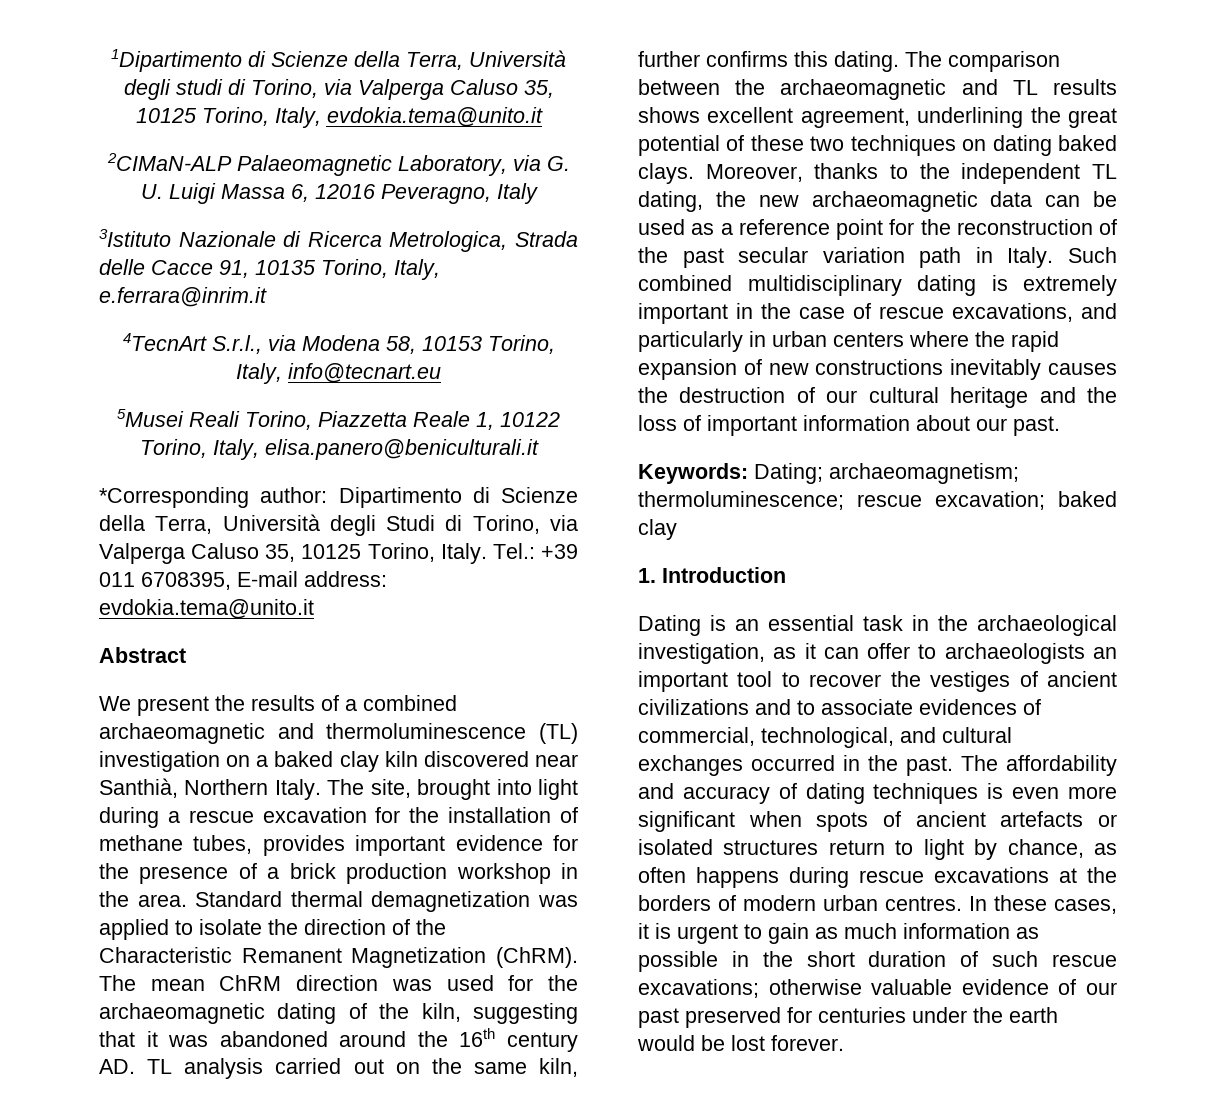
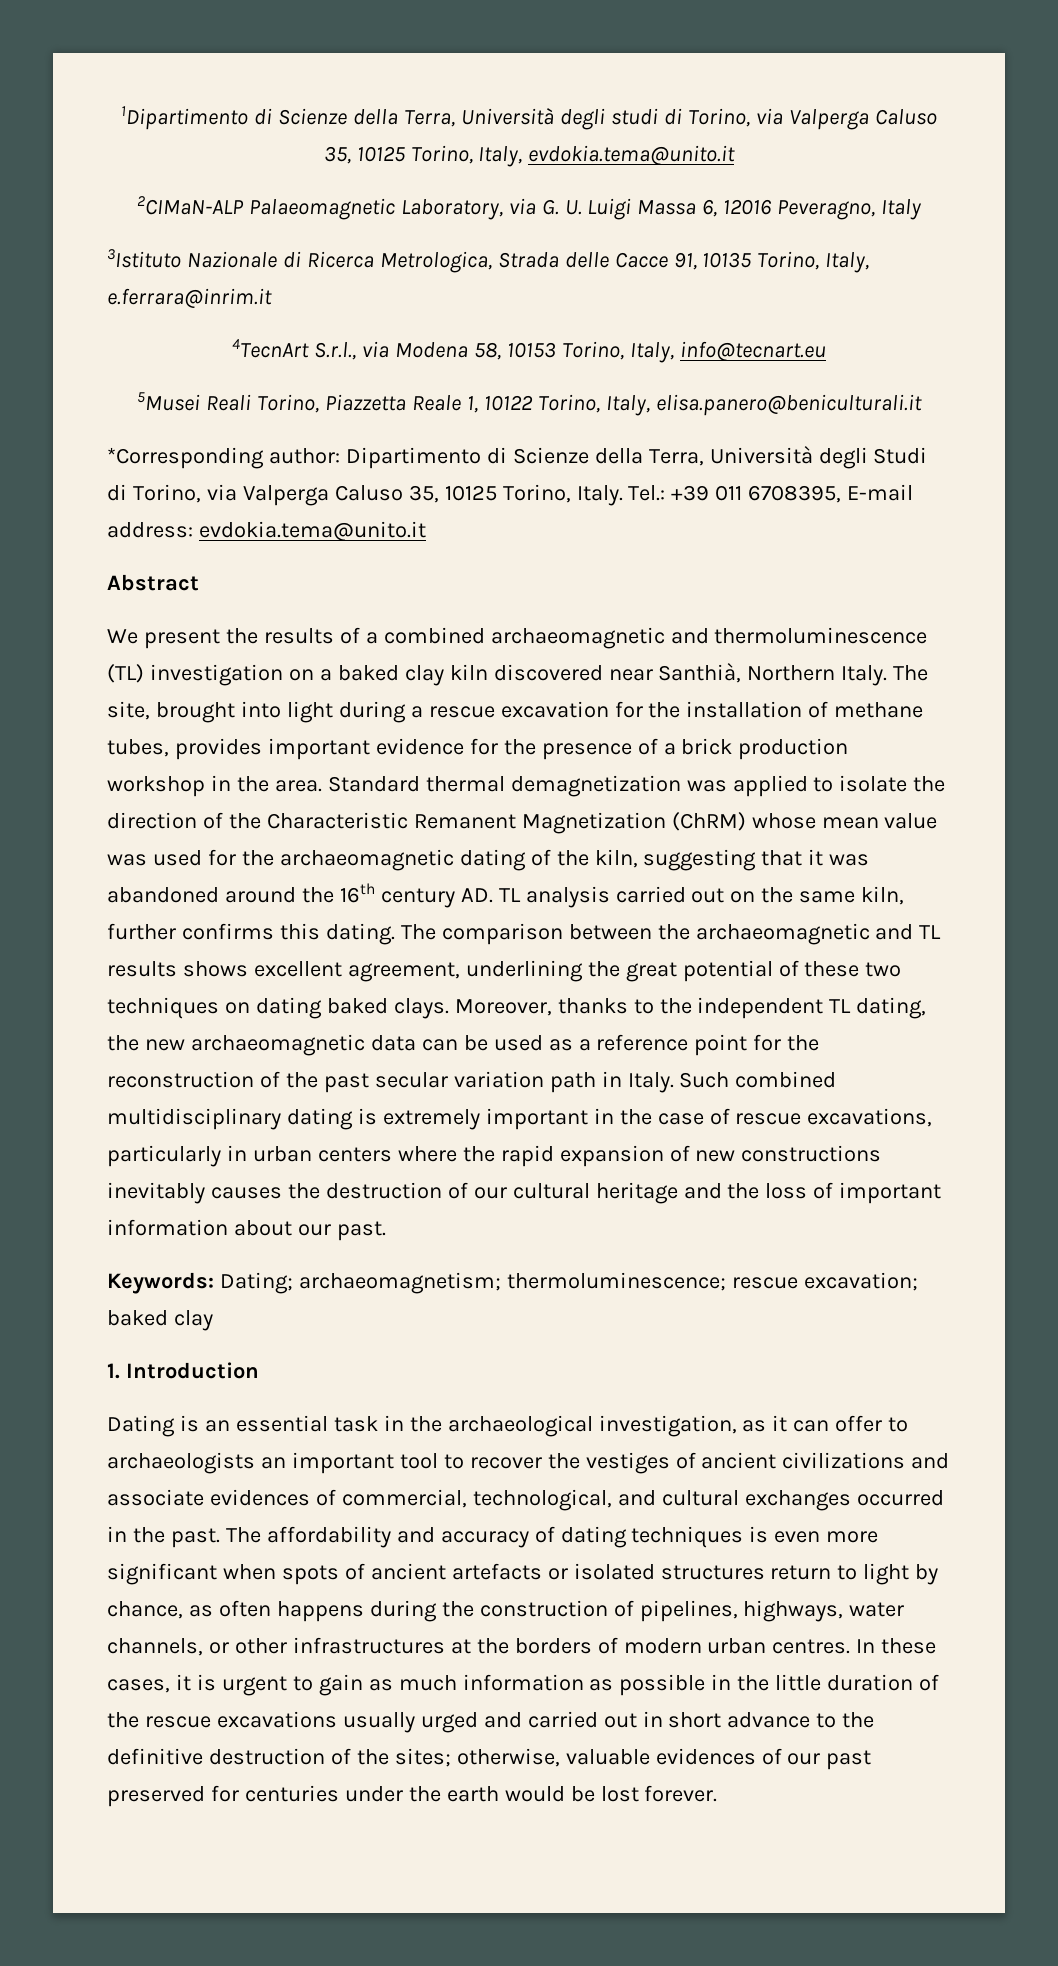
[496,947,578,968] [99,975,379,991] (ChRM). The mean ChRM direction -> [671,812,938,831] (ChRM) whose mean value
[1081,303,1117,319] and -> (933, 1117) none
[797,700,815,715] to -> (950, 1461) none
[859,867,1049,883] rescue excavations -> [441,1600,905,1622] [107,1637,445,1656] the construction of pipelines, highways, water channels, or other infrastructures
[806,951,855,967] short -> [775,1674,822,1691] little
[992,951,1117,967] [638,979,1049,998] such rescue excavations; otherwise valuable evidence -> [107,1711,875,1733] [107,1748,756,1767] the rescue excavations usually urged and carried out in short advance to the definitive destruction of the sites; otherwise, valuable evidences

